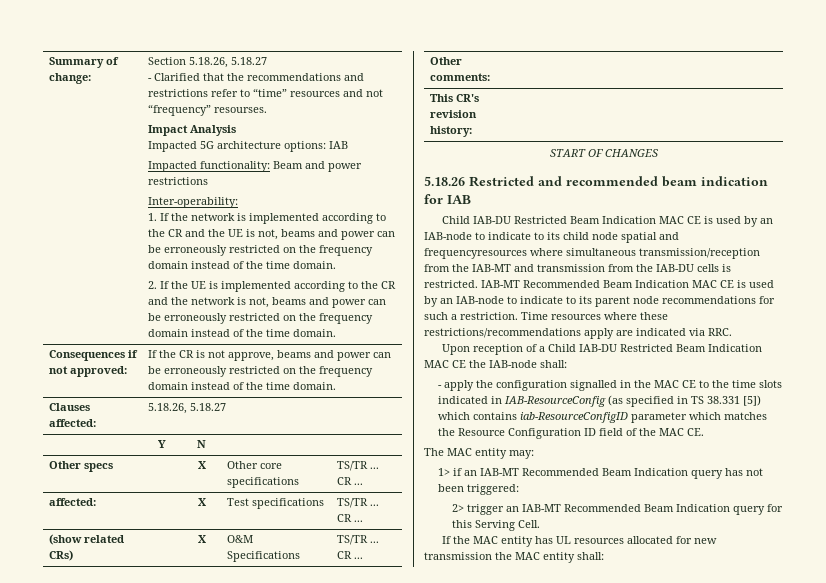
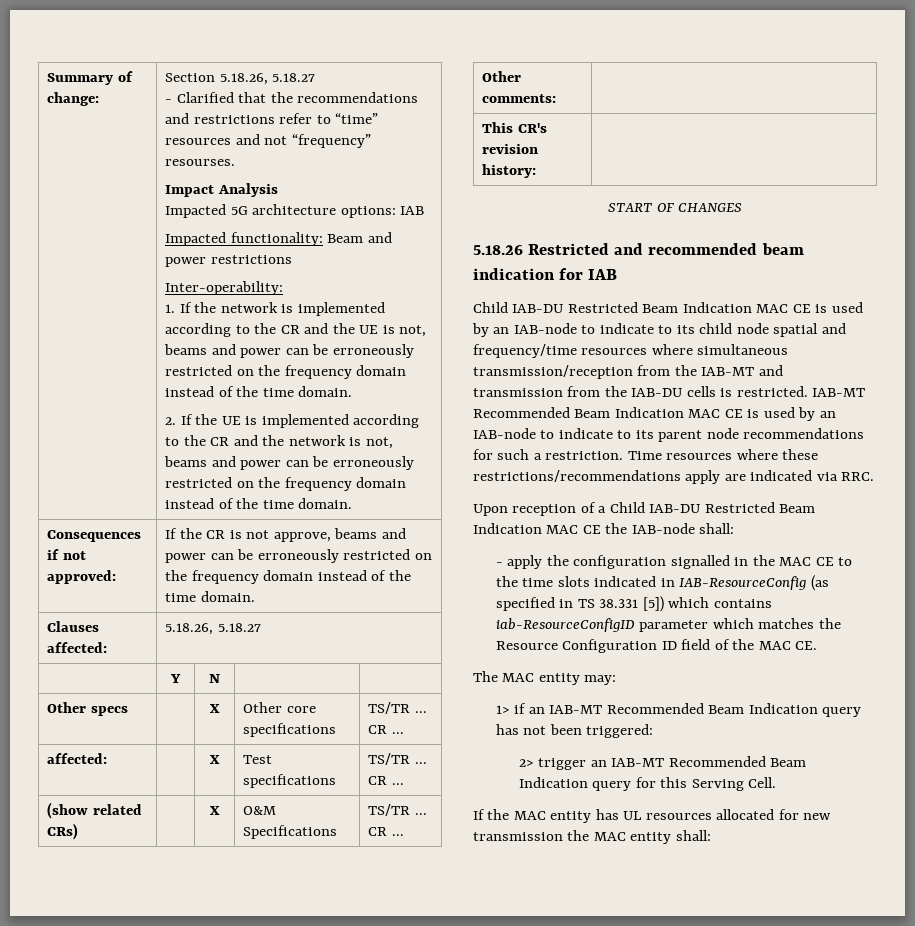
[424,248,527,259] frequencyresources -> [473,344,648,358] frequency/time resources

